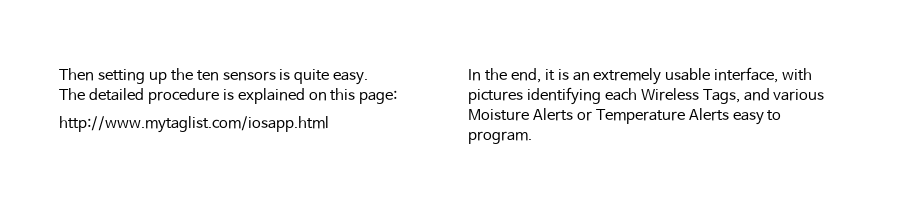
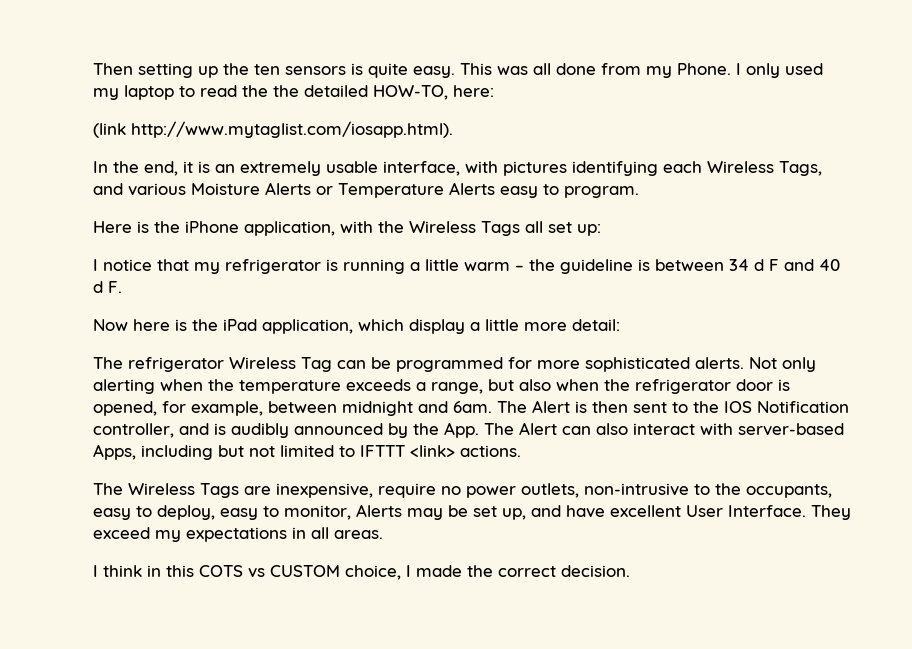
[59,88,398,104] [59,116,329,133] // The detailed procedure is explained on this page: // http://www.mytaglist.com/iosapp.html -> [460,63,823,78] [93,85,494,100] [93,121,453,138] This was all done from my Phone. I only used my laptop to read the the detailed HOW-TO, here: // (link http://www.mytaglist.com/iosapp.html).
(532, 137) none -> [93,221,601,236] [93,259,840,274] [93,281,122,293] [93,319,620,334] [93,357,816,372] [93,379,790,394] [93,400,849,416] [93,422,844,438] [93,444,521,460] [93,483,832,498] [93,504,851,520] [93,527,383,542] [93,565,630,580] // Here is the iPhone application, with the Wireless Tags all set up: // I notice that my refrigerator is running a little warm – the guideline is between 34 d F and 40 d F. // Now here is the iPad application, which display a little more detail: // The refrigerator Wireless Tag can be programmed for more sophisticated alerts. Not only alerting when the temperature exceeds a range, but also when the refrigerator door is opened, for example, between midnight and 6am. The Alert is then sent to the IOS Notification controller, and is audibly announced by the App. The Alert can also interact with server-based Apps, including but not limited to IFTTT <link> actions. // The Wireless Tags are inexpensive, require no power outlets, non-intrusive to the occupants, easy to deploy, easy to monitor, Alerts may be set up, and have excellent User Interface. They exceed my expectations in all areas. // I think in this COTS vs CUSTOM choice, I made the correct decision.

